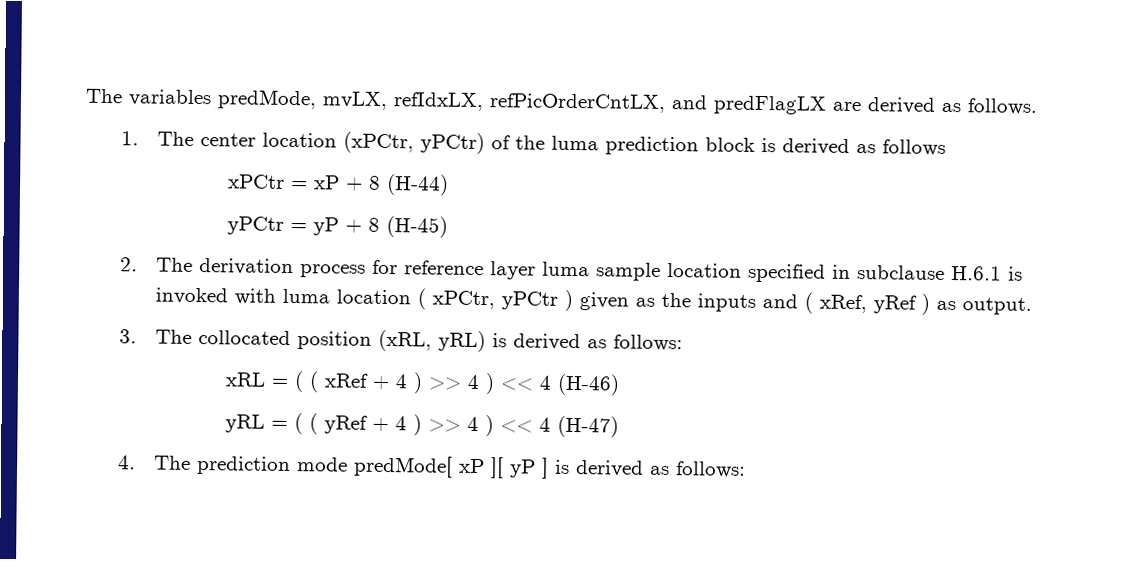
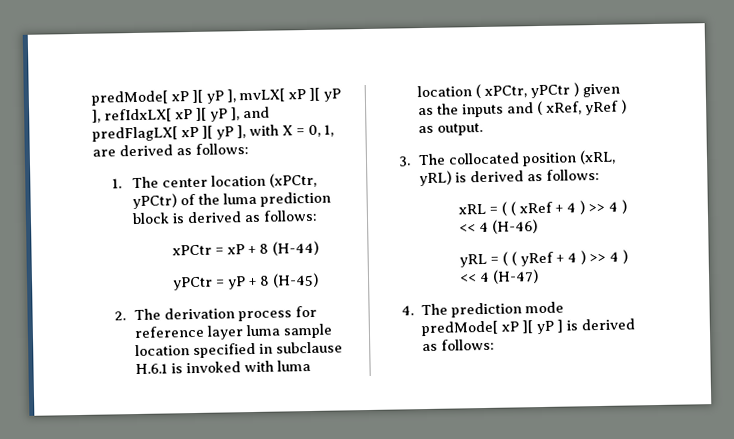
[85,88,827,115] The variables predMode, mvLX, refIdxLX, refPicOrderCntLX, and predFlagLX -> [91,87,341,106] [92,106,270,123] [92,124,334,142] predMode[ xP ][ yP ], mvLX[ xP ][ yP ], refIdxLX[ xP ][ yP ], and predFlagLX[ xP ][ yP ], with X = 0, 1,
[967,98,1038,115] follows. -> [195,143,249,155] follows:
[881,139,946,156] follows -> [262,209,318,222] follows:

